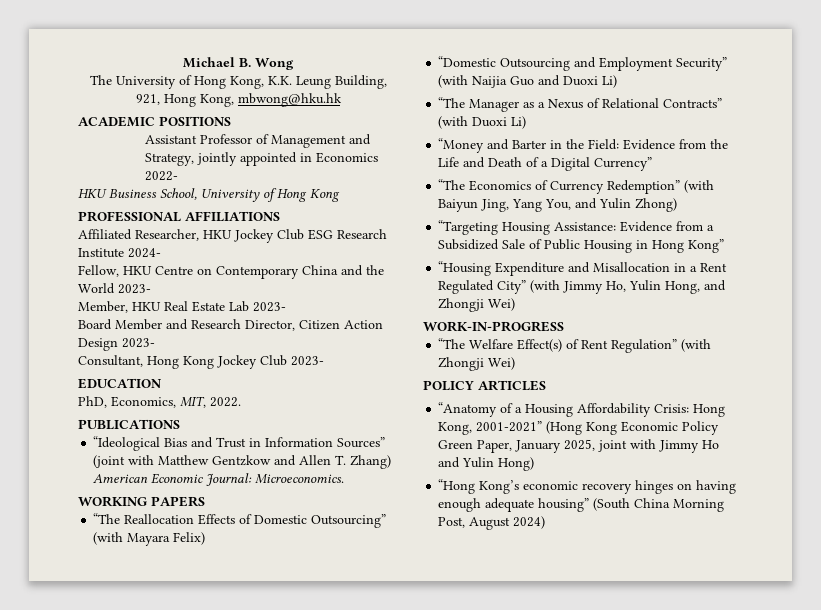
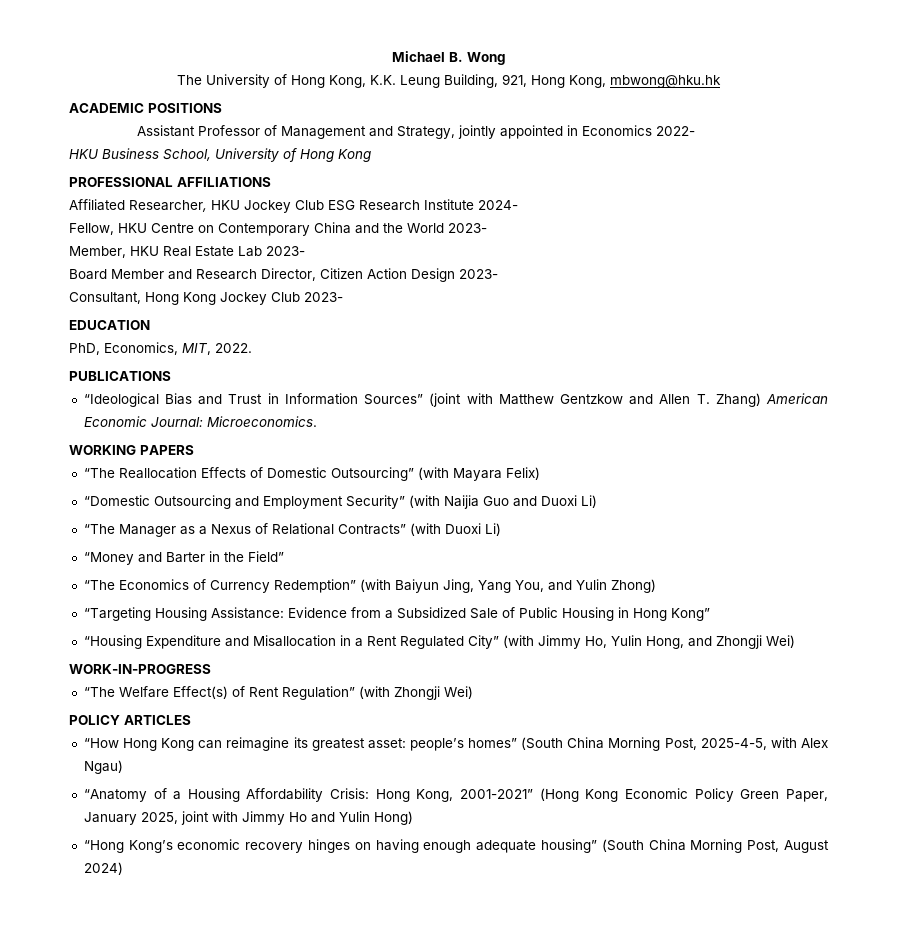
[588,139,729,150] [438,157,653,171] Field: Evidence from the Life and Death of a Digital Currency” -> [247,551,284,562] Field”
(546, 385) none -> [83,737,828,751] [83,760,123,774] // “How Hong Kong can reimagine its greatest asset: people’s homes” (South China Morning Post, 2025-4-5, with Alex Ngau)

